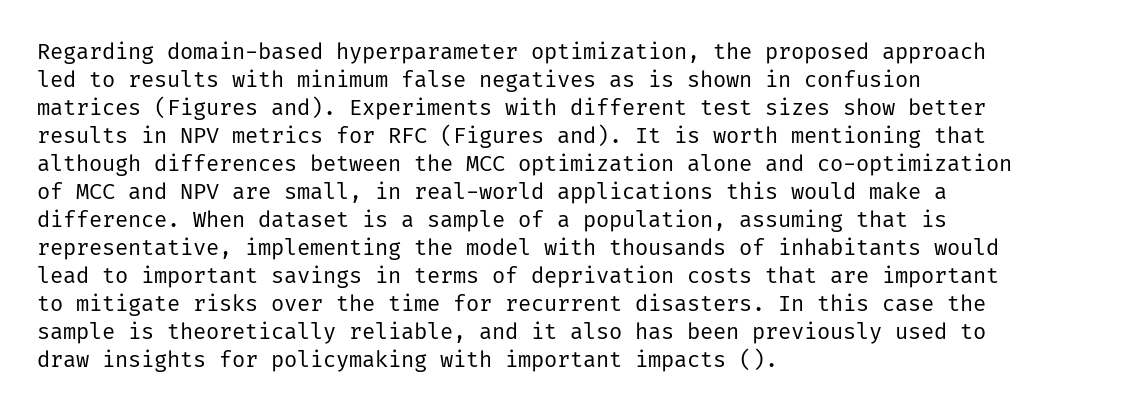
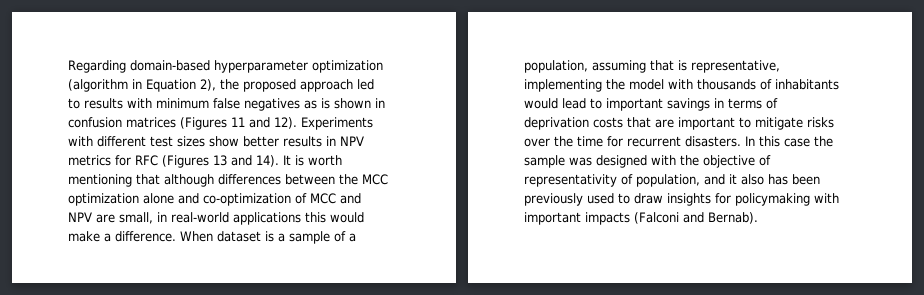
[531,41,700,64] optimization, -> [312,60,383,73] [68,79,216,92] optimization (algorithm in Equation 2),
[271,96,336,119] and). -> [231,117,297,129] 11 and 12).
[557,124,622,147] and). -> [213,155,279,167] 13 and 14).
[128,321,466,344] is theoretically reliable, -> [569,155,771,168] [524,174,700,187] was designed with the objective of representativity of population,
[739,348,778,371] (). -> [634,212,758,224] (Falconi and Bernab).

